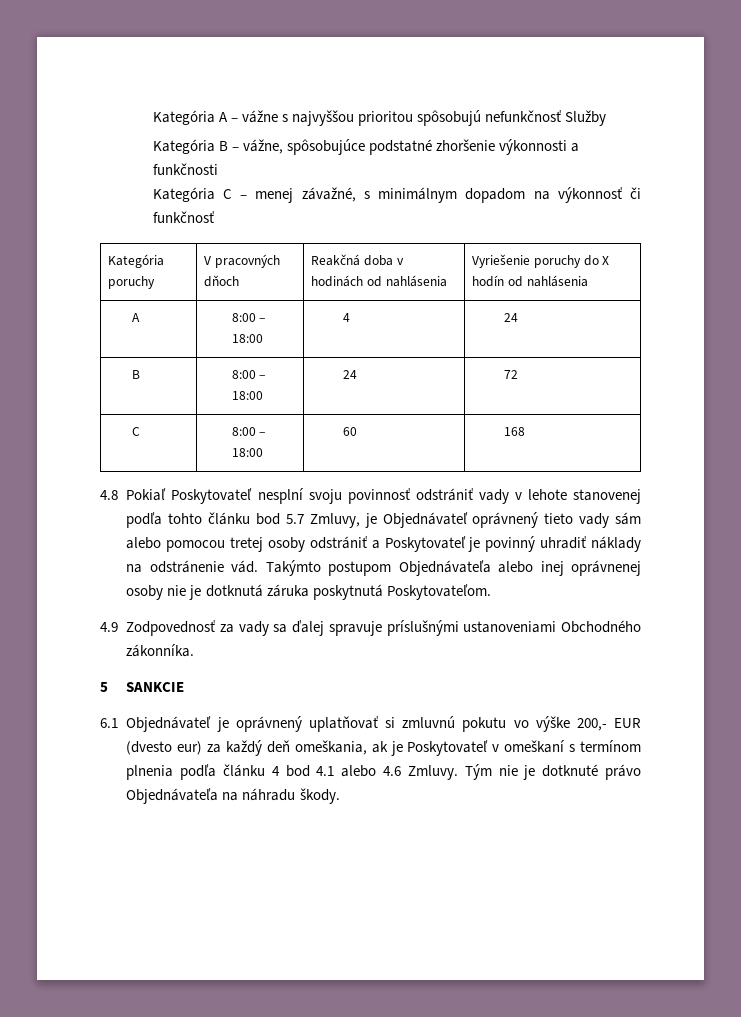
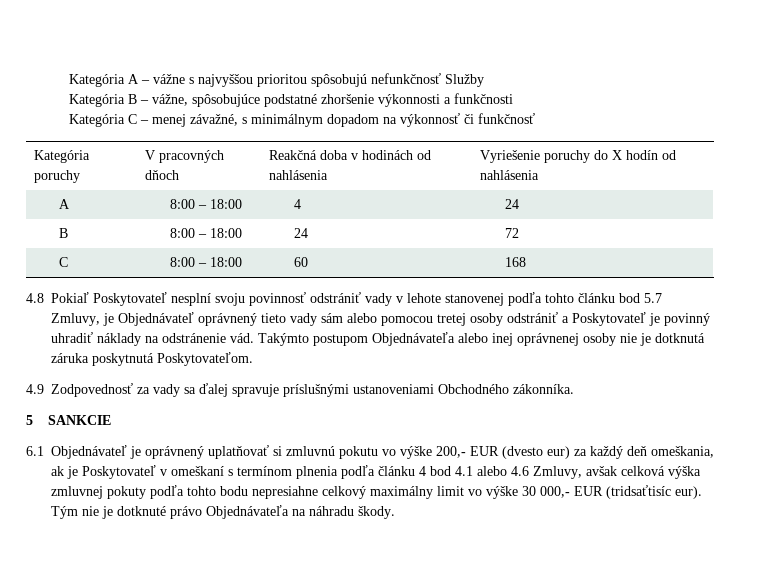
[407,765,458,780] Zmluvy. -> [533,466,701,479] [51,485,702,499] Zmluvy, avšak celková výška zmluvnej pokuty podľa tohto bodu nepresiahne celkový maximálny limit vo výške 30 000,- EUR (tridsaťtisíc eur).

